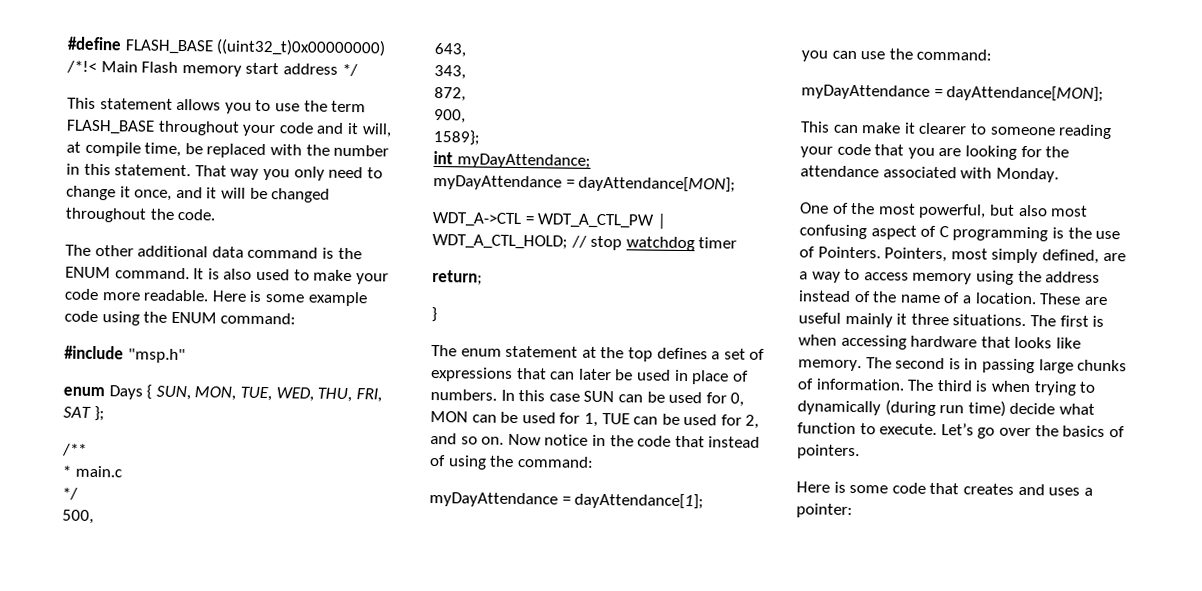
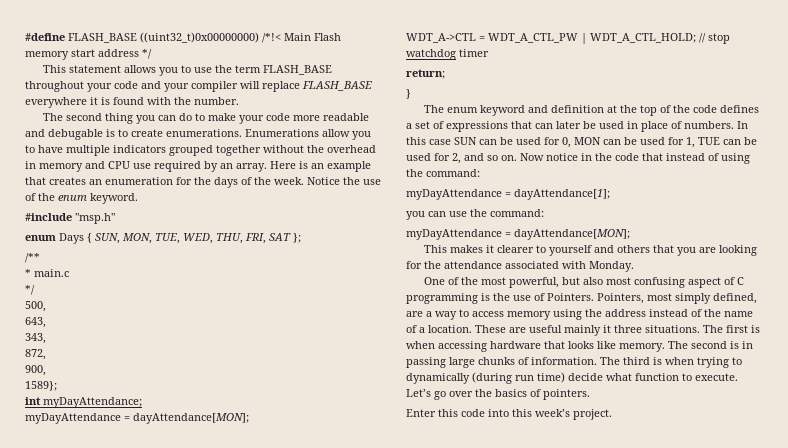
[346,122,392,138] [66,141,390,159] [66,163,383,181] [66,185,331,203] [65,207,216,223] [65,244,362,260] [65,266,290,281] it will, at compile time, be replaced with the number in this statement. That way you only need to change it once, and it will be changed throughout the code. // The other additional data command is the ENUM command. It is also used -> [164,81,372,92] [25,97,239,108] [42,113,192,124] your compiler will replace FLASH_BASE everywhere it is found with the number. // The second thing you can do
[143,289,368,307] [64,310,297,326] readable. Here is some example code using the ENUM command: -> [322,113,369,121] [25,129,371,140] [25,145,376,156] [25,161,371,172] [25,177,381,188] [25,193,138,204] readable and debugable is to create enumerations. Enumerations allow you to have multiple indicators grouped together without the overhead in memory and CPU use required by an array. Here is an example that creates an enumeration for the days of the week. Notice the use of the enum keyword.
[505,345,653,362] statement at the top -> [479,105,717,116] keyword and definition at the top of the code
[832,122,902,134] can make -> [449,245,483,253] makes
[989,124,1113,140] [800,143,871,158] someone reading your code -> [548,245,650,256] yourself and others
[796,481,1093,496] [796,503,853,518] Here is some code that creates and uses a pointer: -> [406,409,612,420] Enter this code into this week’s project.

